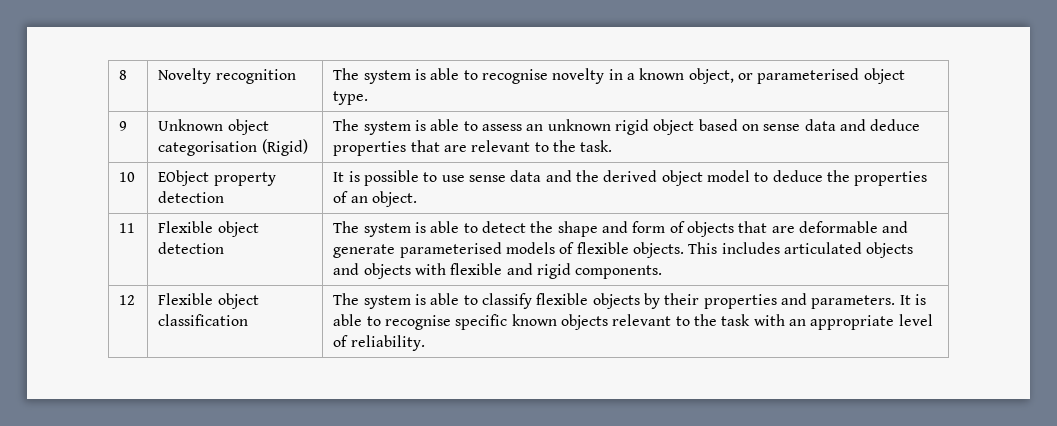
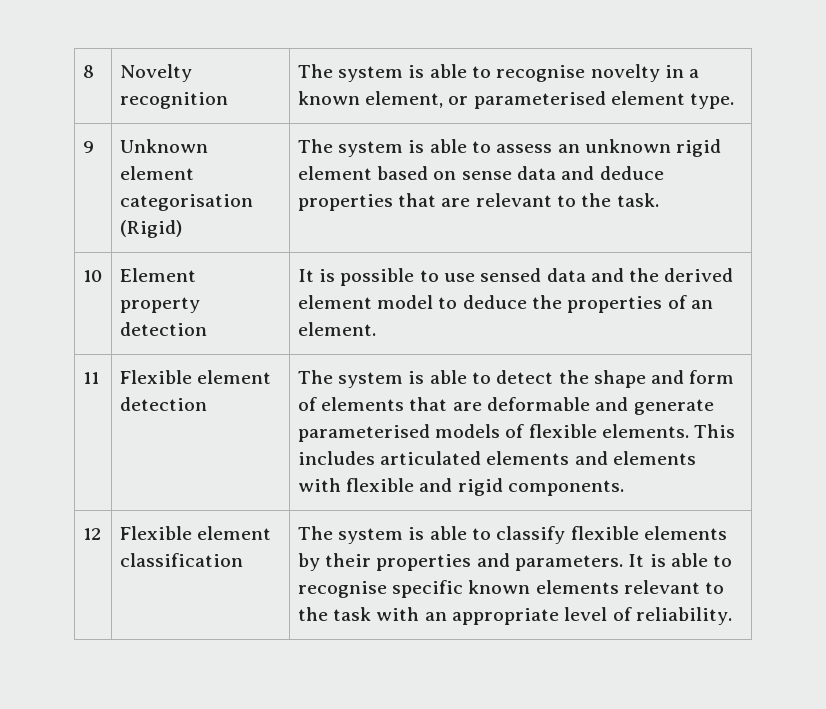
[688,68,734,84] object, -> [365,91,444,108] element,
[863,68,905,84] object -> [610,91,685,105] element
[227,119,269,135] object -> [119,166,194,180] element
[653,119,695,135] object -> [297,166,372,180] element
[158,170,210,186] EObject -> [119,268,196,282] Element
[469,175,507,182] sense -> [480,268,542,282] sensed
[661,170,703,186] object -> [297,295,372,309] element
[372,191,418,207] object. -> [297,322,376,336] element.
[217,221,259,237] object -> [197,370,272,384] element
[687,221,735,237] objects -> [321,397,405,411] elements
[633,242,685,258] objects. -> [601,424,689,438] elements.
[866,242,914,258] [333,263,411,279] objects and objects -> [486,451,696,465] elements and elements
[217,293,259,309] object -> [197,526,272,540] element
[592,293,640,309] objects -> [643,526,727,540] elements
[561,314,609,330] objects -> [535,580,619,594] elements

